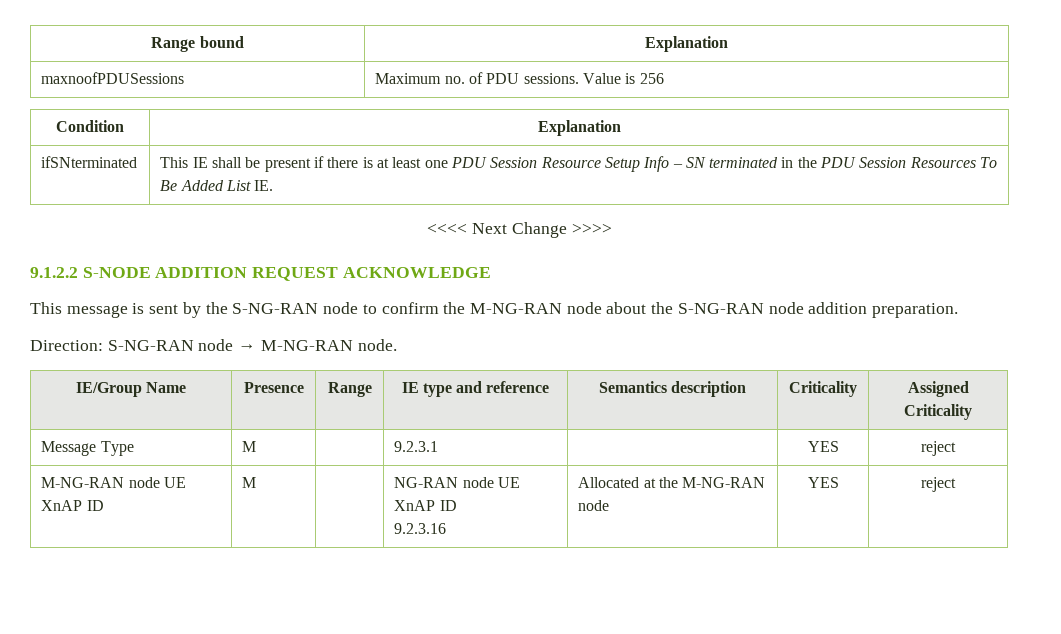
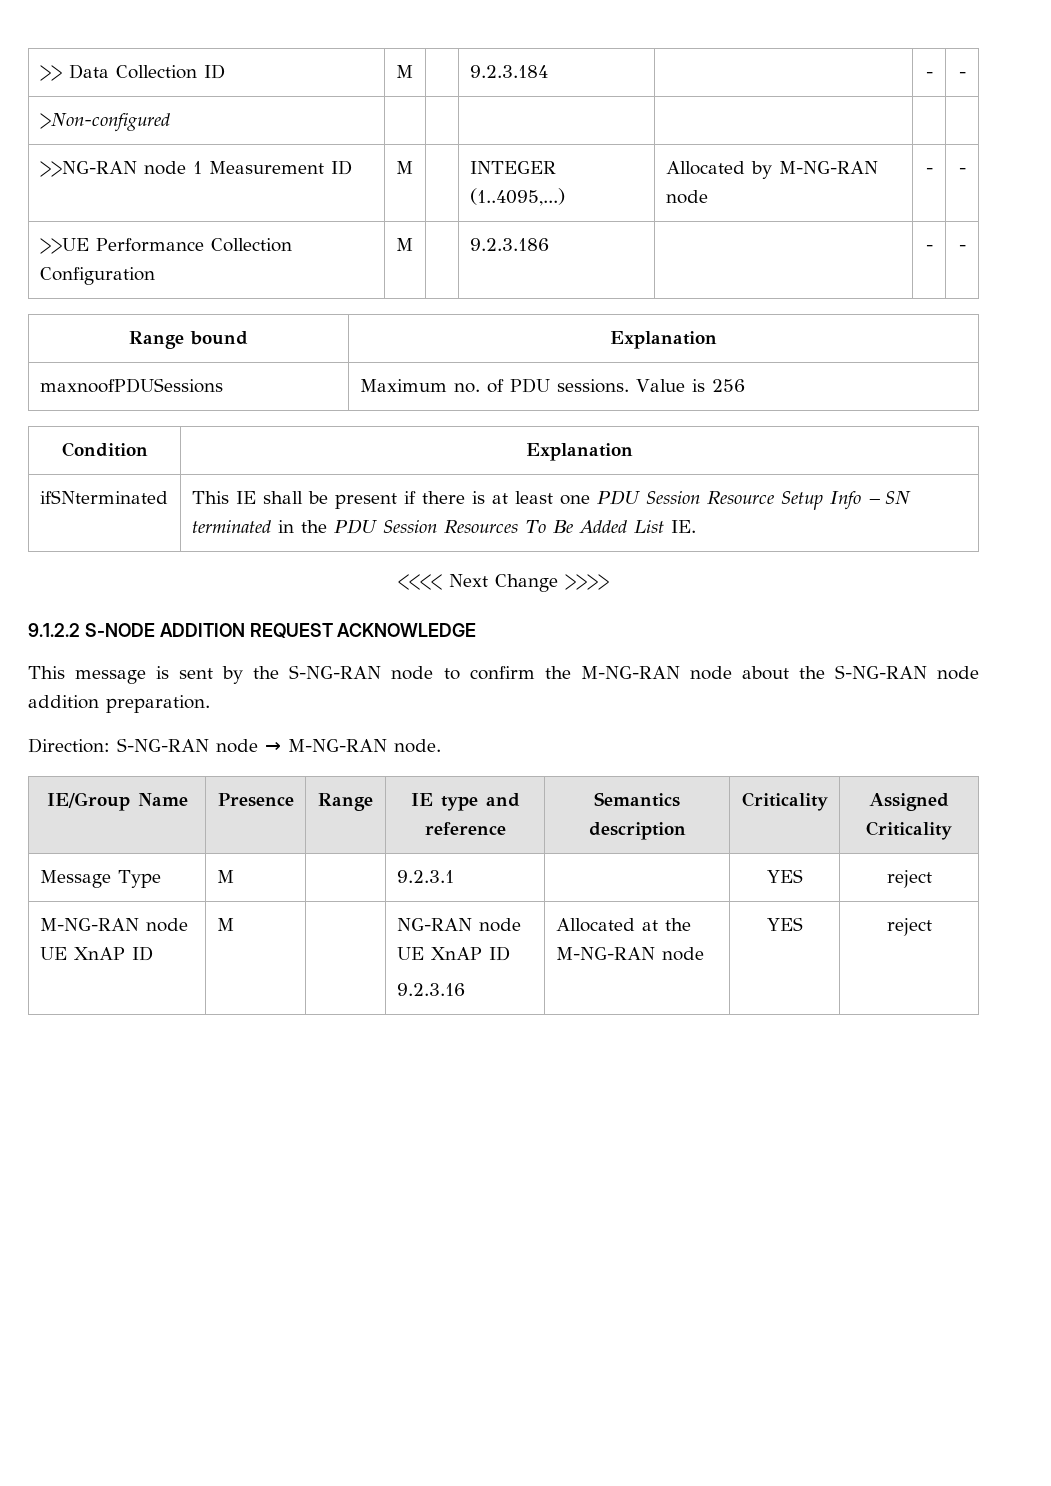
(151, 44) none -> [39,64,225,81] [395,65,413,78] [469,65,548,78] [925,72,933,78] [958,72,966,78] [39,113,170,132] [39,160,352,177] [395,161,413,174] [469,161,556,174] [469,188,565,206] [665,161,878,179] [665,190,708,204] [925,168,933,174] [958,168,966,174] [39,238,292,254] [39,267,155,285] [395,238,413,251] [469,238,549,251] [925,245,933,251] [958,245,966,251] >> Data Collection ID | M | | 9.2.3.184 | | - | - // >Non-configured | | | | | | // >>NG-RAN node 1 Measurement ID | M | | INTEGER (1..4095,...) | Allocated by M-NG-RAN node | - | - // >>UE Performance Collection Configuration | M | | 9.2.3.186 | | - | - //

